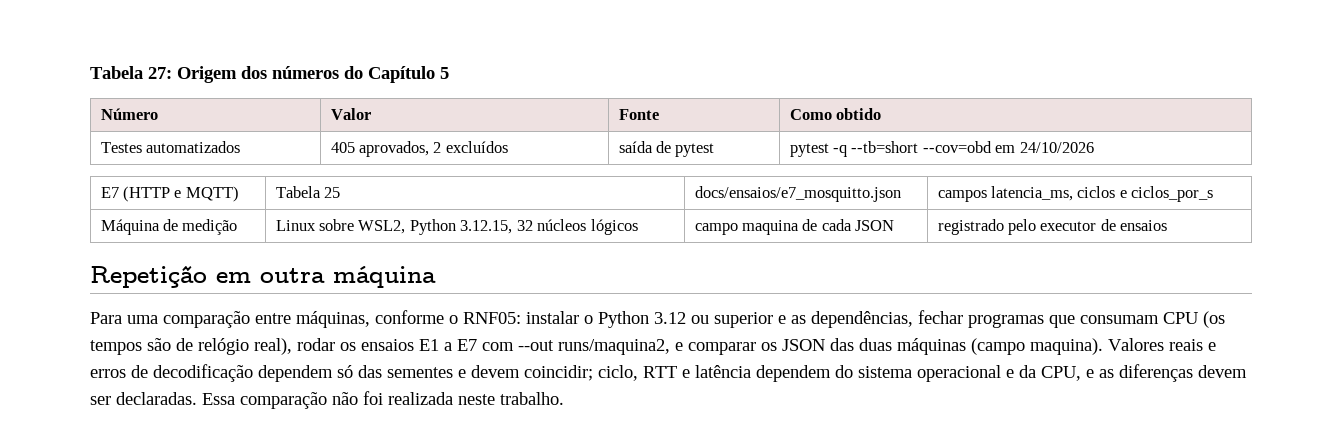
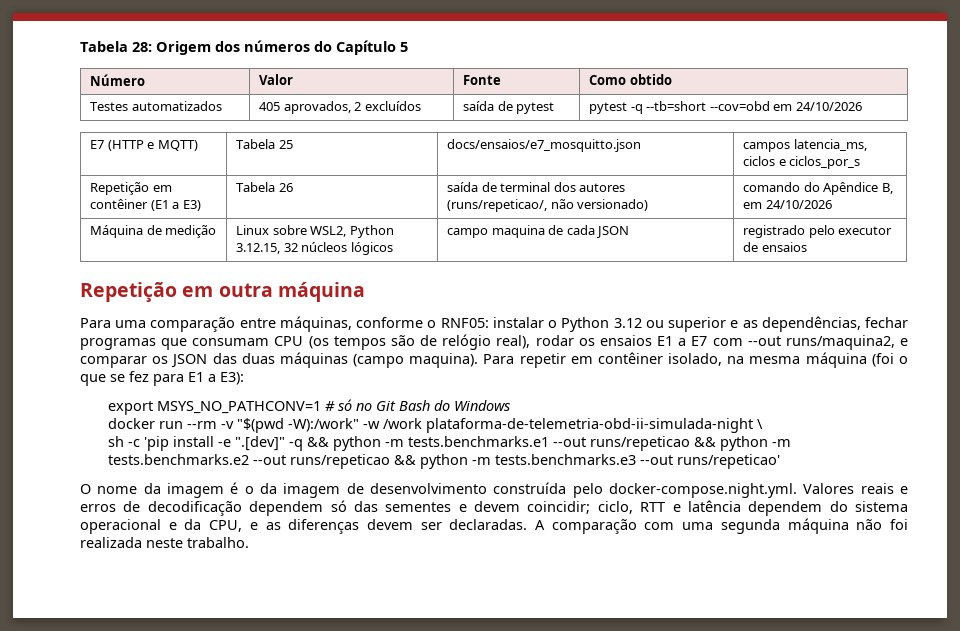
[90,66,172,79] Tabela 27: -> [80,41,152,52] Tabela 28:
(1214, 194) none -> [90,182,172,195] [90,199,201,211] [236,182,293,192] [447,182,626,192] [447,199,649,212] [743,182,893,195] [743,200,832,209] // Repetição em contêiner (E1 a E3) | Tabela 26 | saída de terminal dos autores (runs/repeticao/, não versionado) | comando do Apêndice B, em 24/10/2026
(1103, 346) none -> [483,352,908,368] [80,371,244,386] [107,399,510,415] [107,418,763,433] [107,436,791,451] [107,454,780,469] [80,482,797,498] Para repetir em contêiner isolado, na mesma máquina (foi o que se fez para E1 a E3): // export MSYS_NO_PATHCONV=1 # só no Git Bash do Windows // docker run --rm -v "$(pwd -W):/work" -w /work plataforma-de-telemetria-obd-ii-simulada-night \ // sh -c 'pip install -e ".[dev]" -q && python -m tests.benchmarks.e1 --out runs/repeticao && python -m tests.benchmarks.e2 --out runs/repeticao && python -m tests.benchmarks.e3 --out runs/repeticao' // O nome da imagem é o da imagem de desenvolvimento construída pelo docker-compose.night.yml.
[202,392,327,409] Essa comparação -> [535,518,849,534] A comparação com uma segunda máquina

